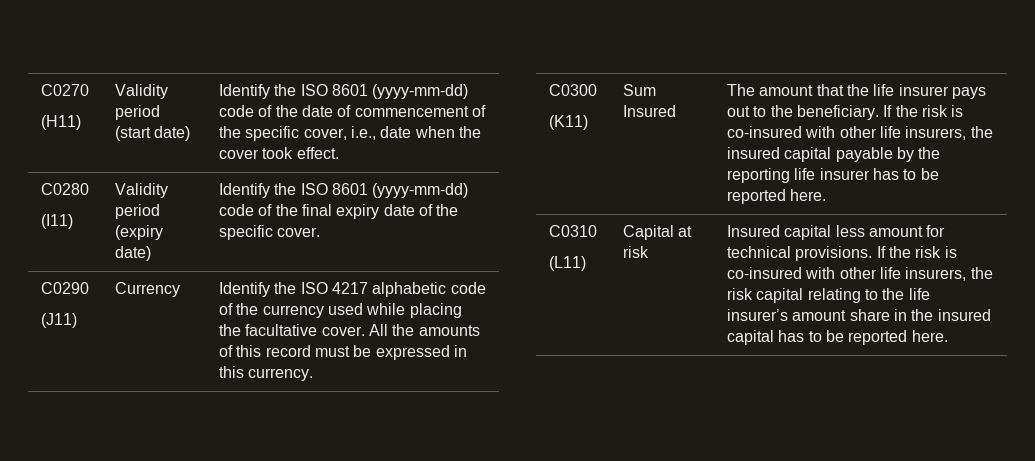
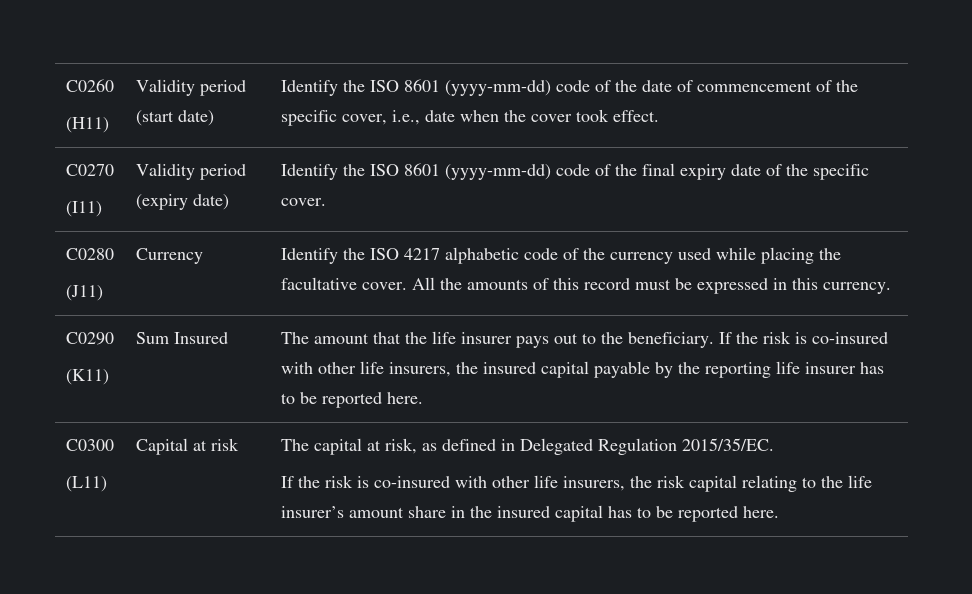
[40,84,89,96] C0270 -> [65,79,114,92] C0260
[40,183,89,195] C0280 -> [65,164,114,176] C0270
[40,282,89,294] C0290 -> [65,248,114,260] C0280
[548,84,597,96] C0300 -> [65,332,114,345] C0290
[548,225,597,237] C0310 -> [65,439,114,451] C0300
[726,225,946,240] [726,246,873,261] Insured capital less amount for technical provisions. -> [280,438,774,455] The capital at risk, as defined in Delegated Regulation 2015/35/EC. //

